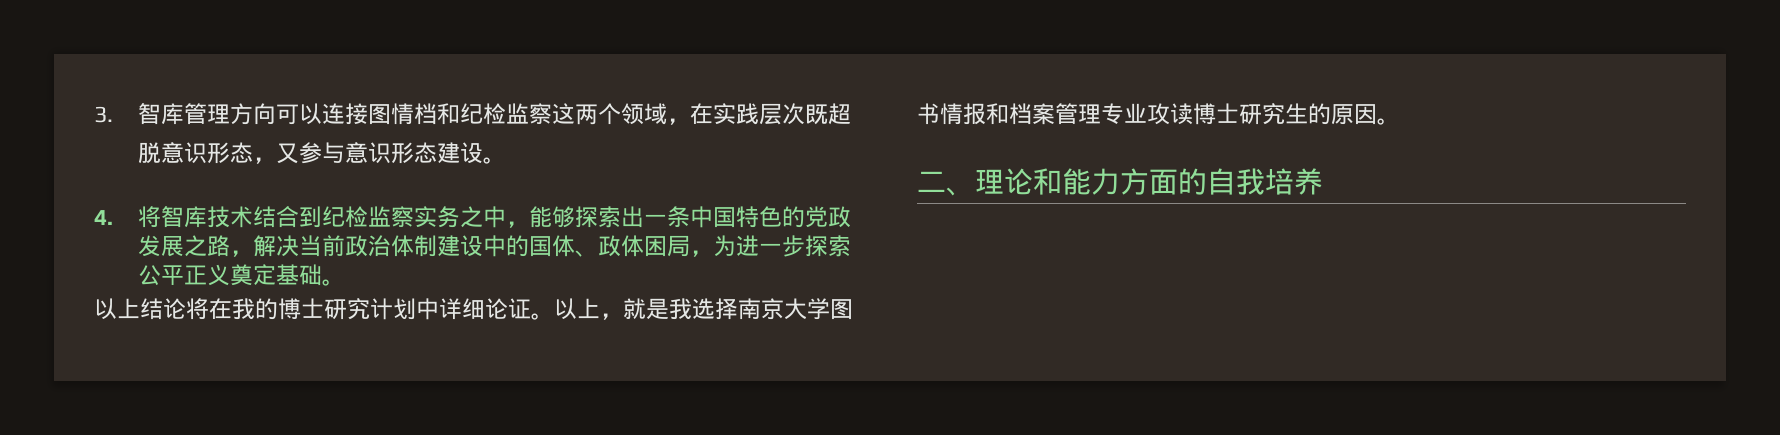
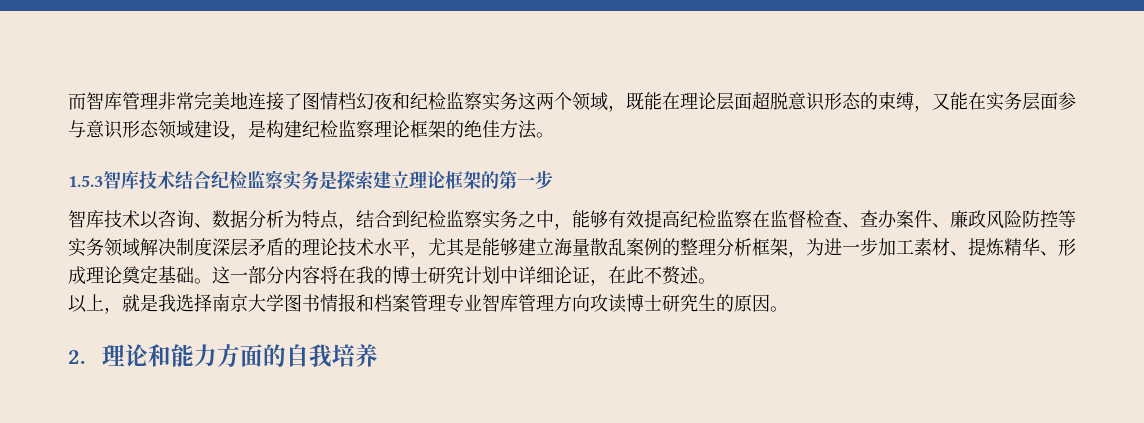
[94,103,438,125] 3.智库管理方向可以连接图情档 -> [68,91,392,111] 而智库管理非常完美地连接了图情档幻夜
(553, 113) none -> [482,92,518,111] 实务
[690,103,852,125] [138,142,507,164] [94,206,162,228] 在实践层次既超脱意识形态，又参与意识形态建设。 // 4.将 -> [626,91,1076,112] [68,120,554,140] [68,175,103,187] 既能在理论层面超脱意识形态的束缚，又能在实务层面参与意识形态领域建设，是构建纪检监察理论框架的绝佳方法。 // 1.5.3
(300, 217) none -> [211,170,553,190] [68,210,392,230] 纪检监察实务是探索建立理论框架的第一步 // 智库技术以咨询、数据分析为特点，结合
[575,206,852,228] [138,235,852,257] [138,264,231,286] 探索出一条中国特色的党政发展之路，解决当前政治体制建设中的国体、政体困局，为进一步探索公平正义 -> [608,210,1076,229] [68,238,1076,258] [68,266,122,284] 有效提高纪检监察在监督检查、查办案件、廉政风险防控等实务领域解决制度深层矛盾的理论技术水平，尤其是能够建立海量散乱案例的整理分析框架，为进一步加工素材、提炼精华、形成理论
[94,298,186,320] // 以上结论 -> [212,266,320,284] 这一部分内容
[531,313,554,320] 。 -> [590,266,716,286] ，在此不赘述。 //
(1147, 113) none -> [482,294,590,312] 智库管理方向
[917,171,975,196] 二、 -> [68,350,85,364] 2.

